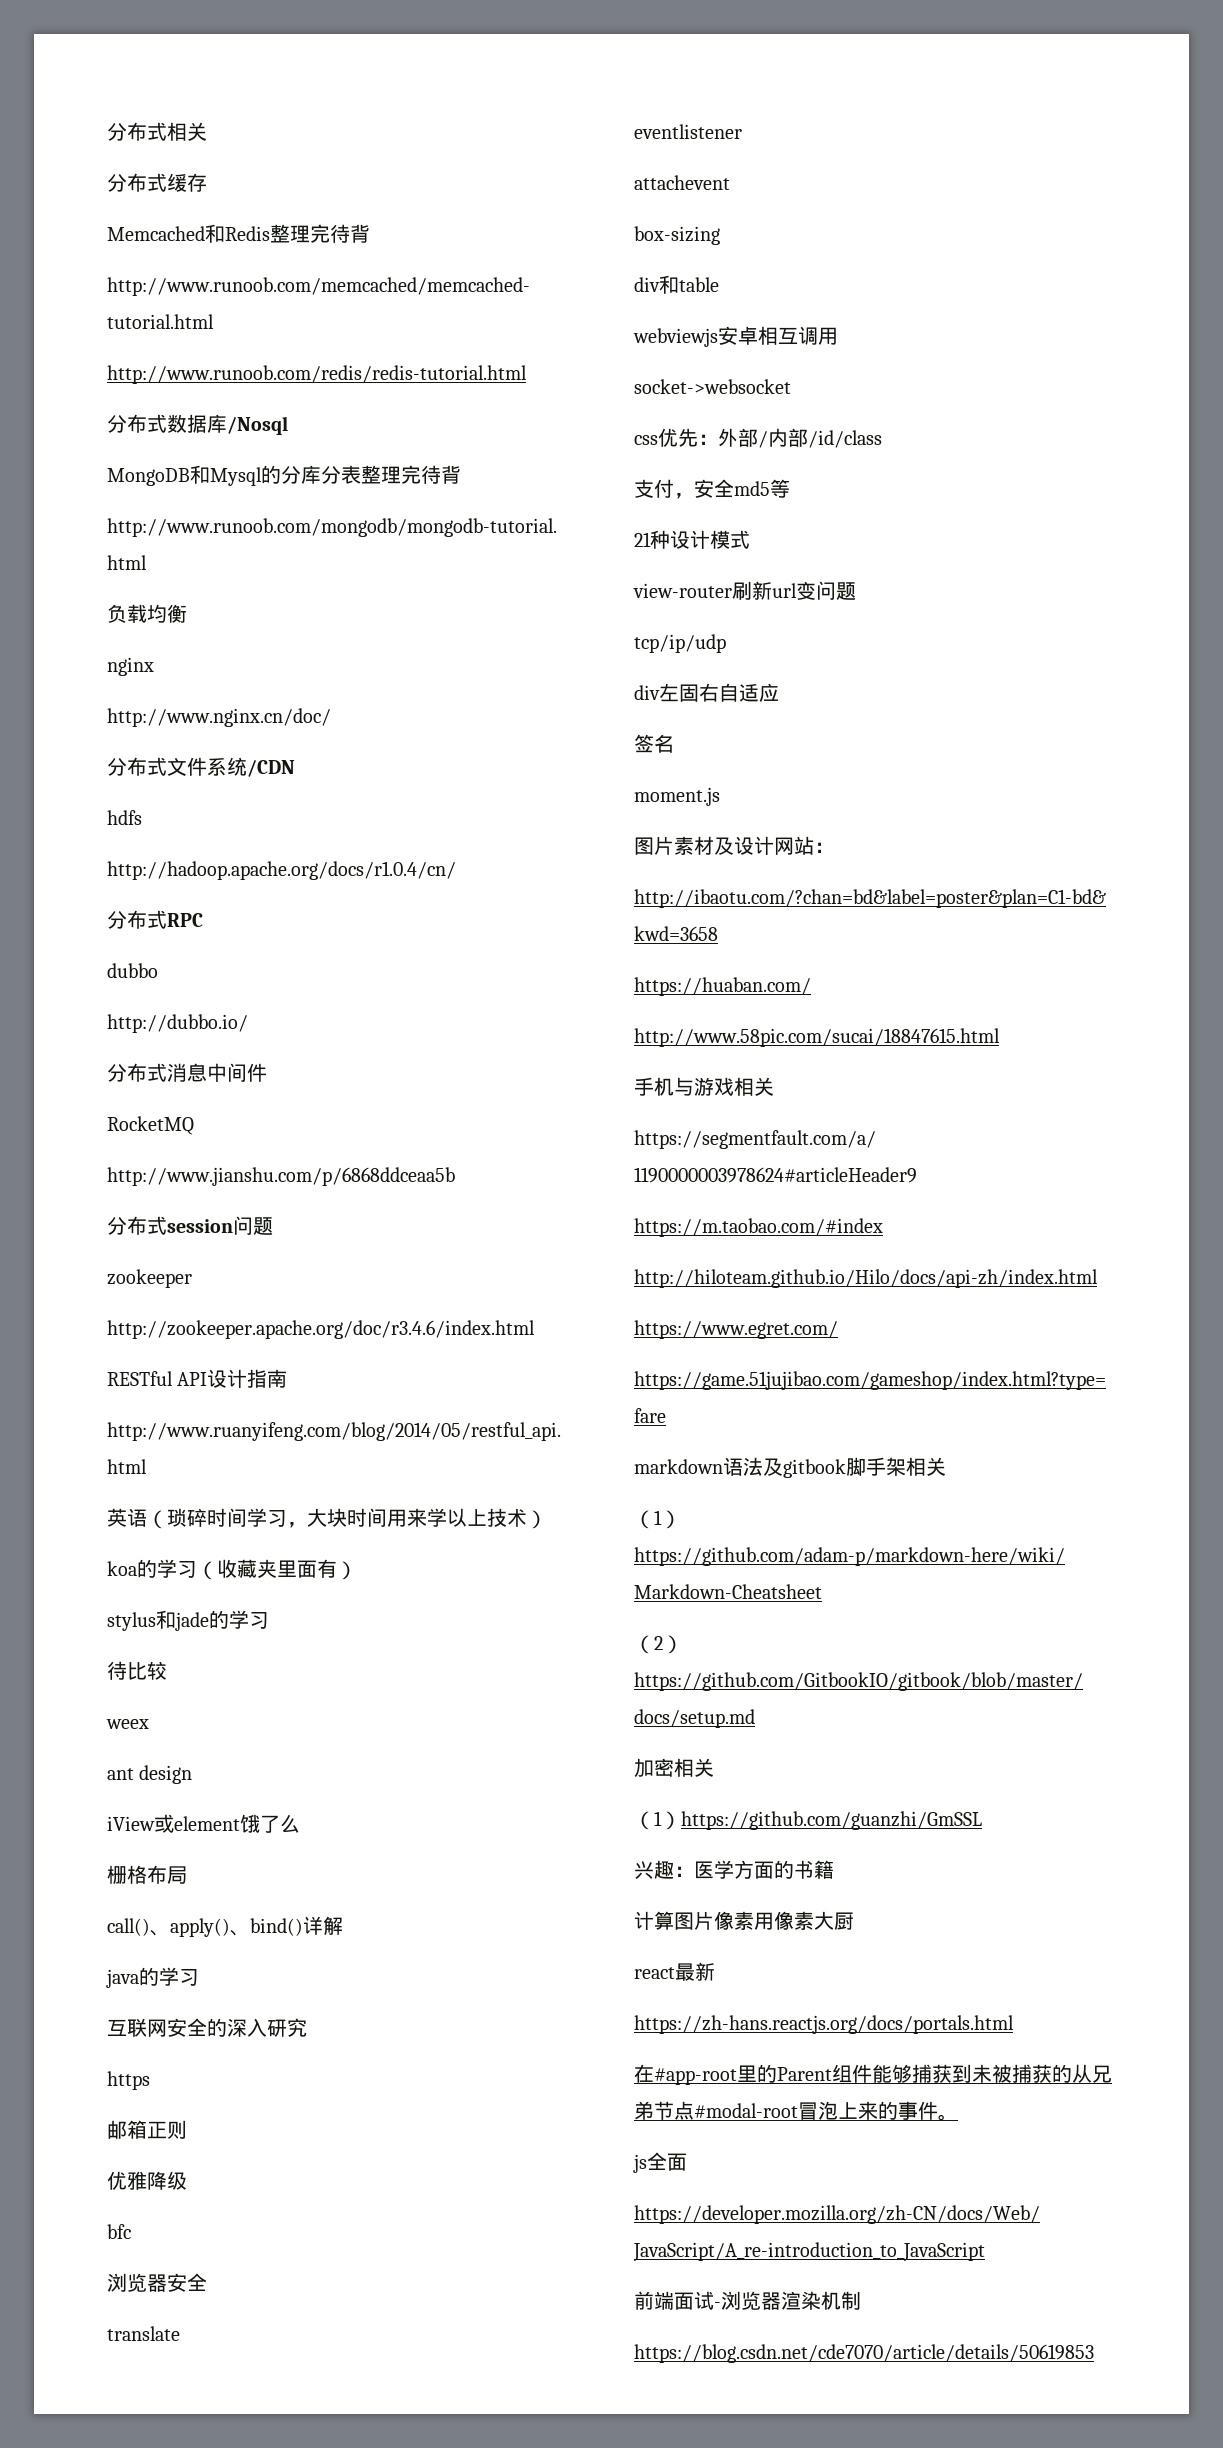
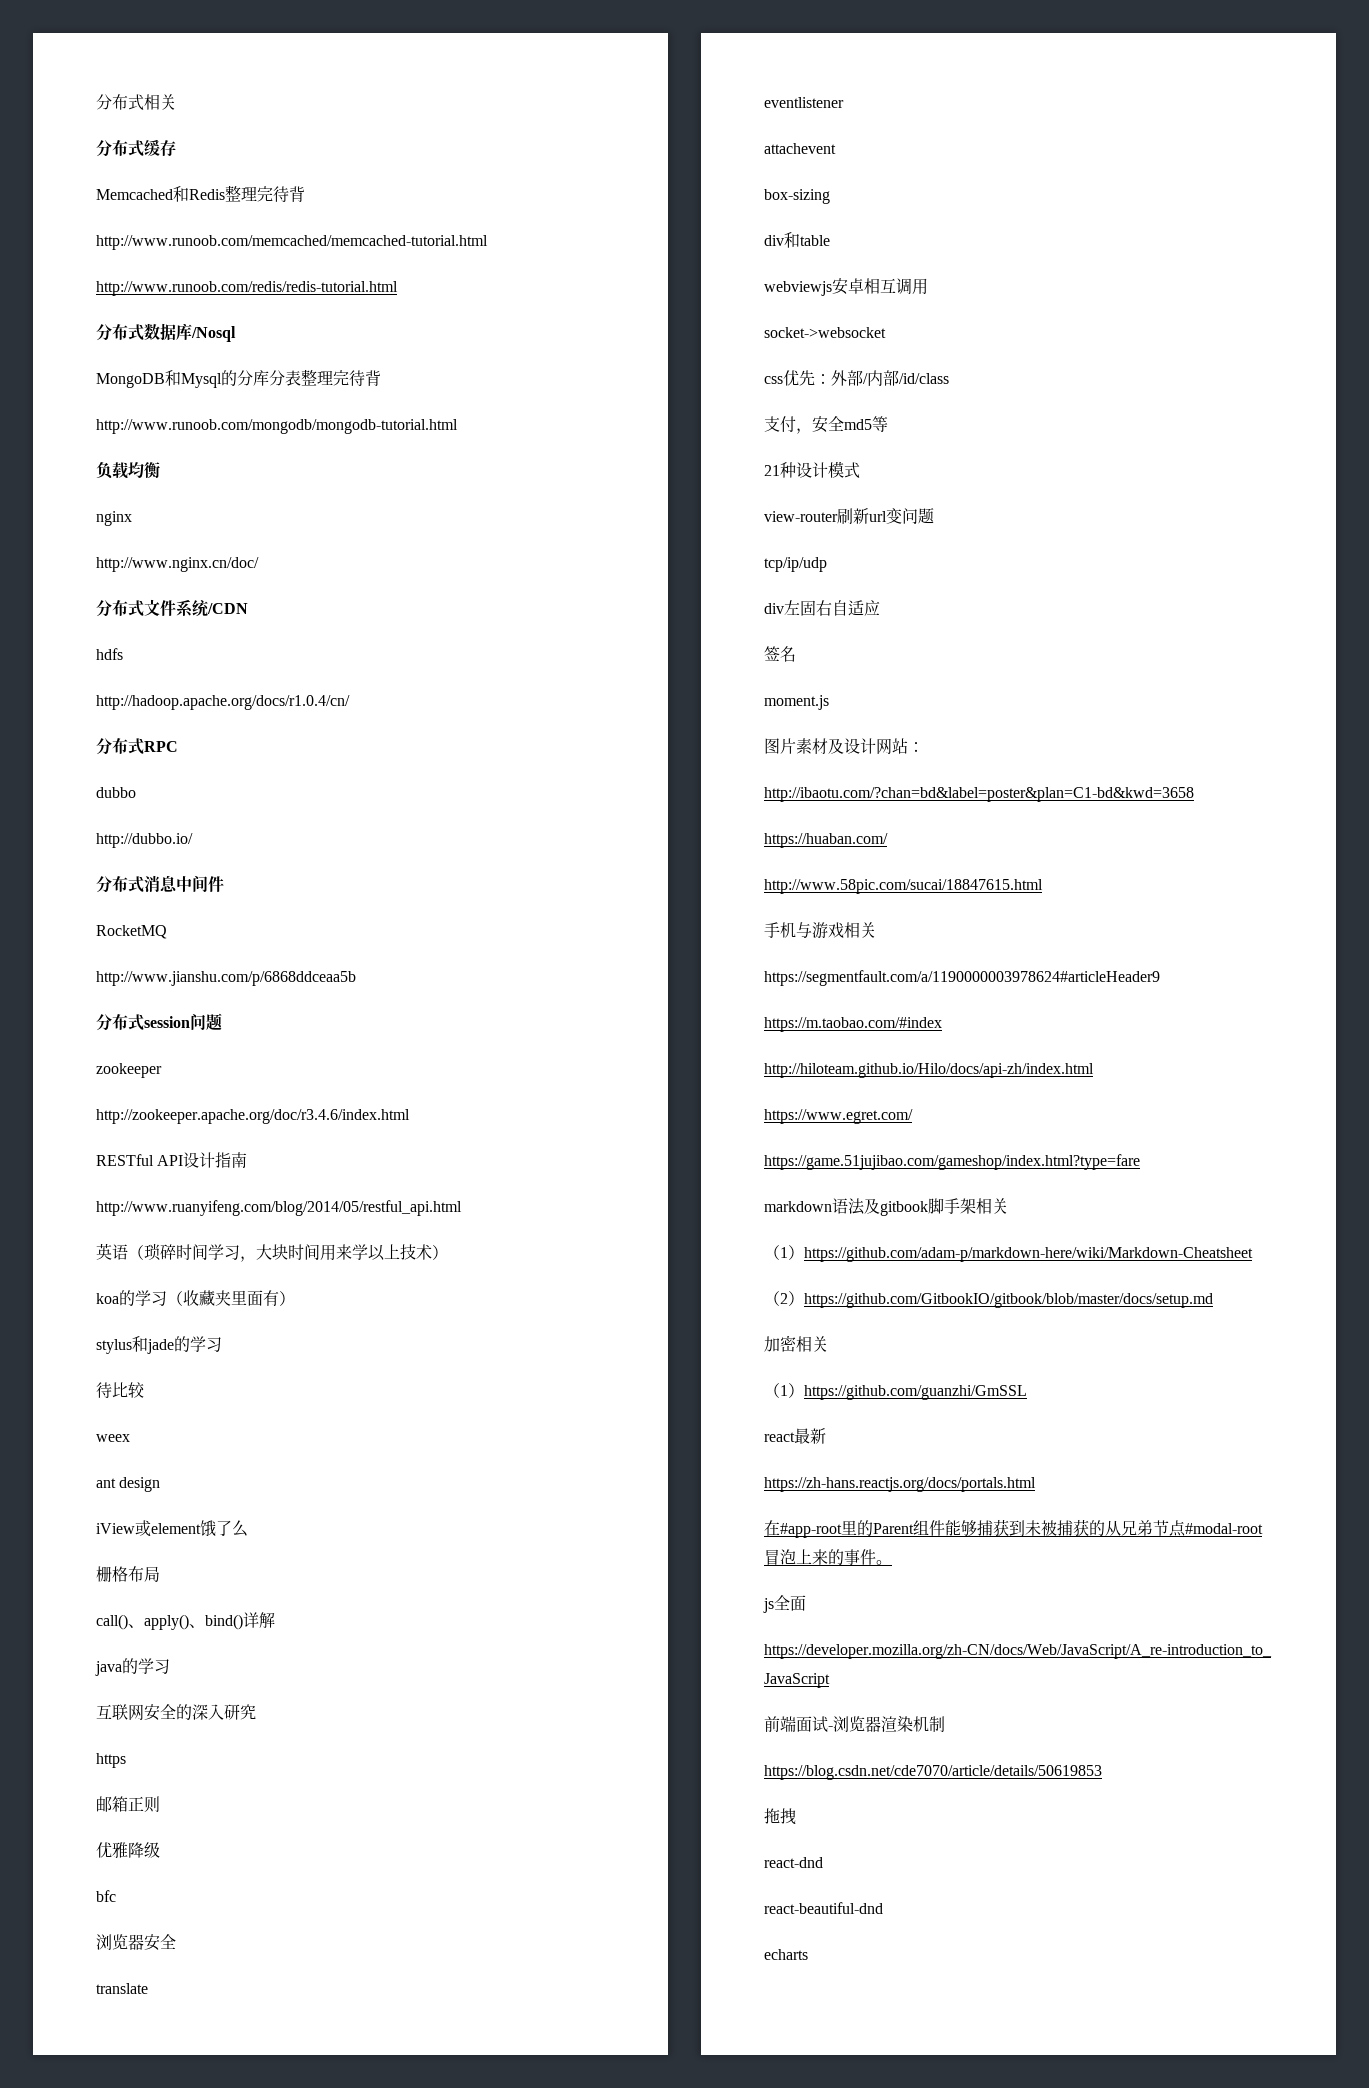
[634,1860,834,1879] [634,1911,854,1930] // 兴趣：医学方面的书籍 // 计算图片像素用像素大厨 -> (1027, 1392) none
(1094, 2353) none -> [764,1808,796,1825] [764,1857,823,1868] [764,1902,883,1914] [764,1949,808,1960] // 拖拽 // react-dnd // react-beautiful-dnd // echarts

